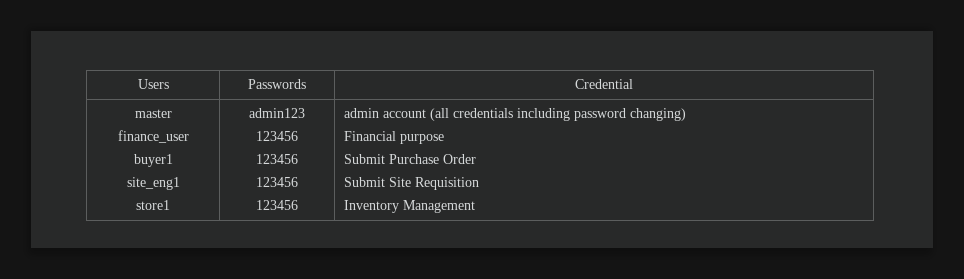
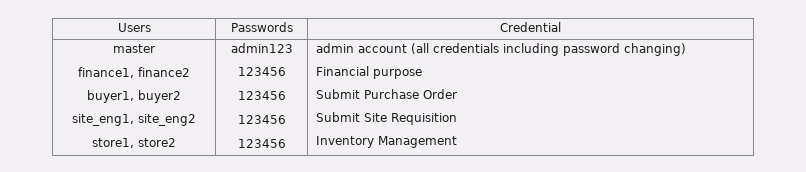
[117,130,189,143] [133,154,173,167] [126,177,180,190] [136,200,170,210] finance_user // buyer1 // site_eng1 // store1 -> [78,67,190,78] [87,90,181,103] [72,114,196,126] [92,138,176,148] finance1, finance2 // buyer1, buyer2 // site_eng1, site_eng2 // store1, store2

